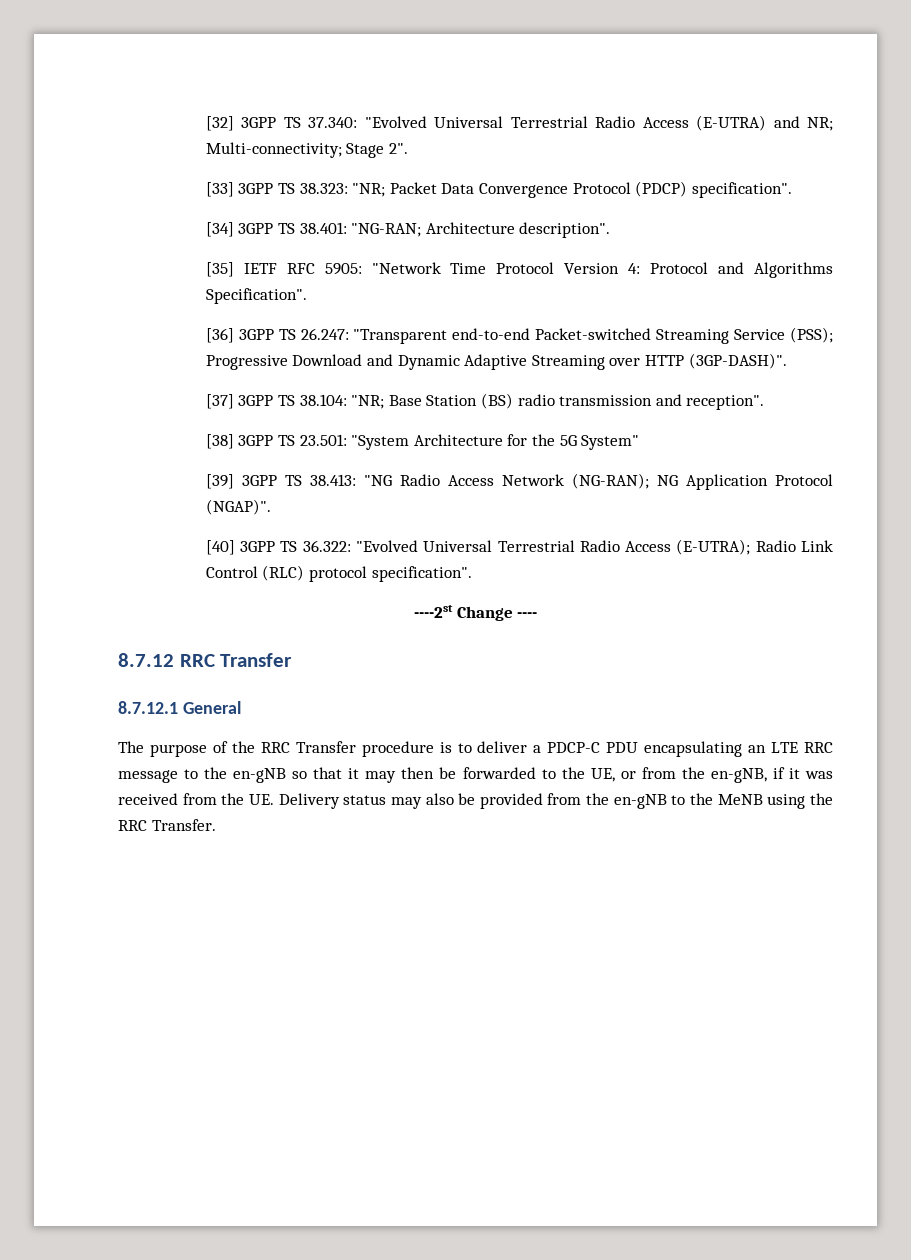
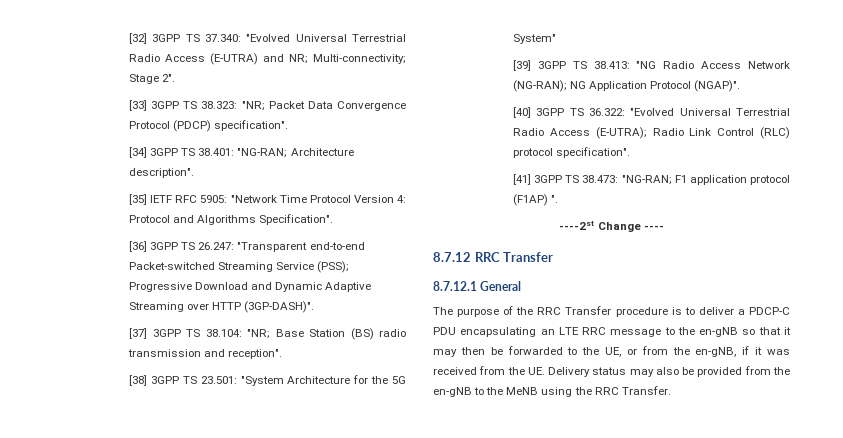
(472, 574) none -> [513,174,790,185] [513,194,559,206] // [41] 3GPP TS 38.473: "NG-RAN; F1 application protocol (F1AP) ".

